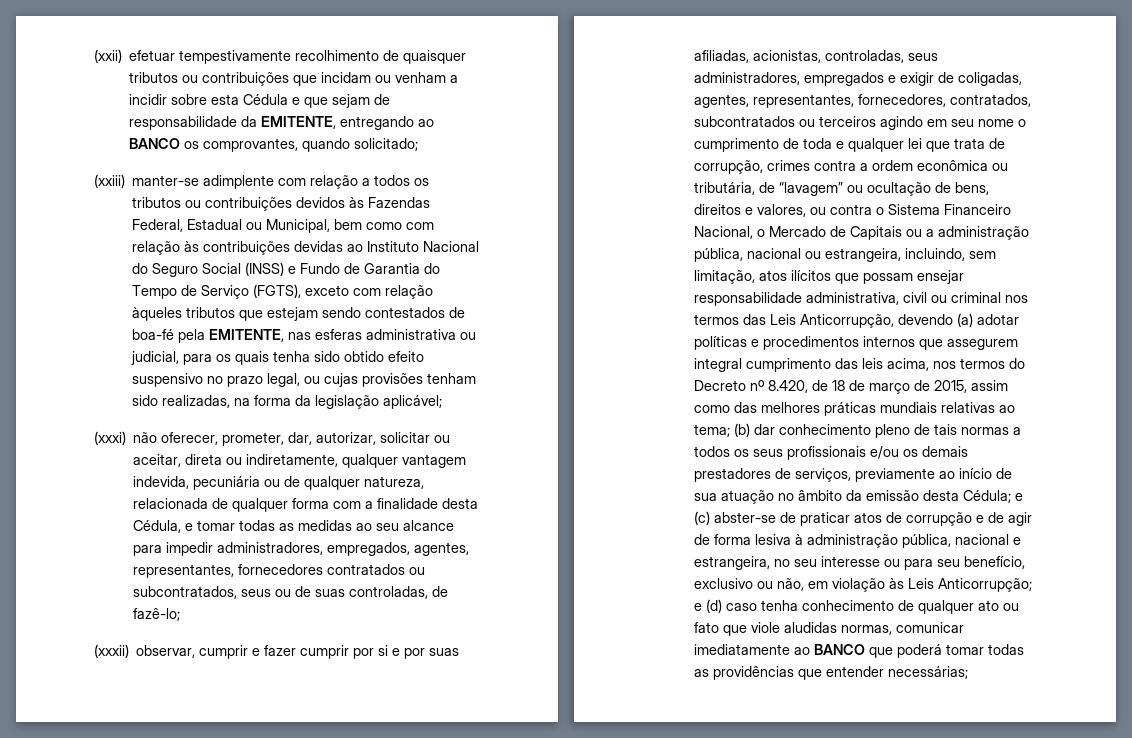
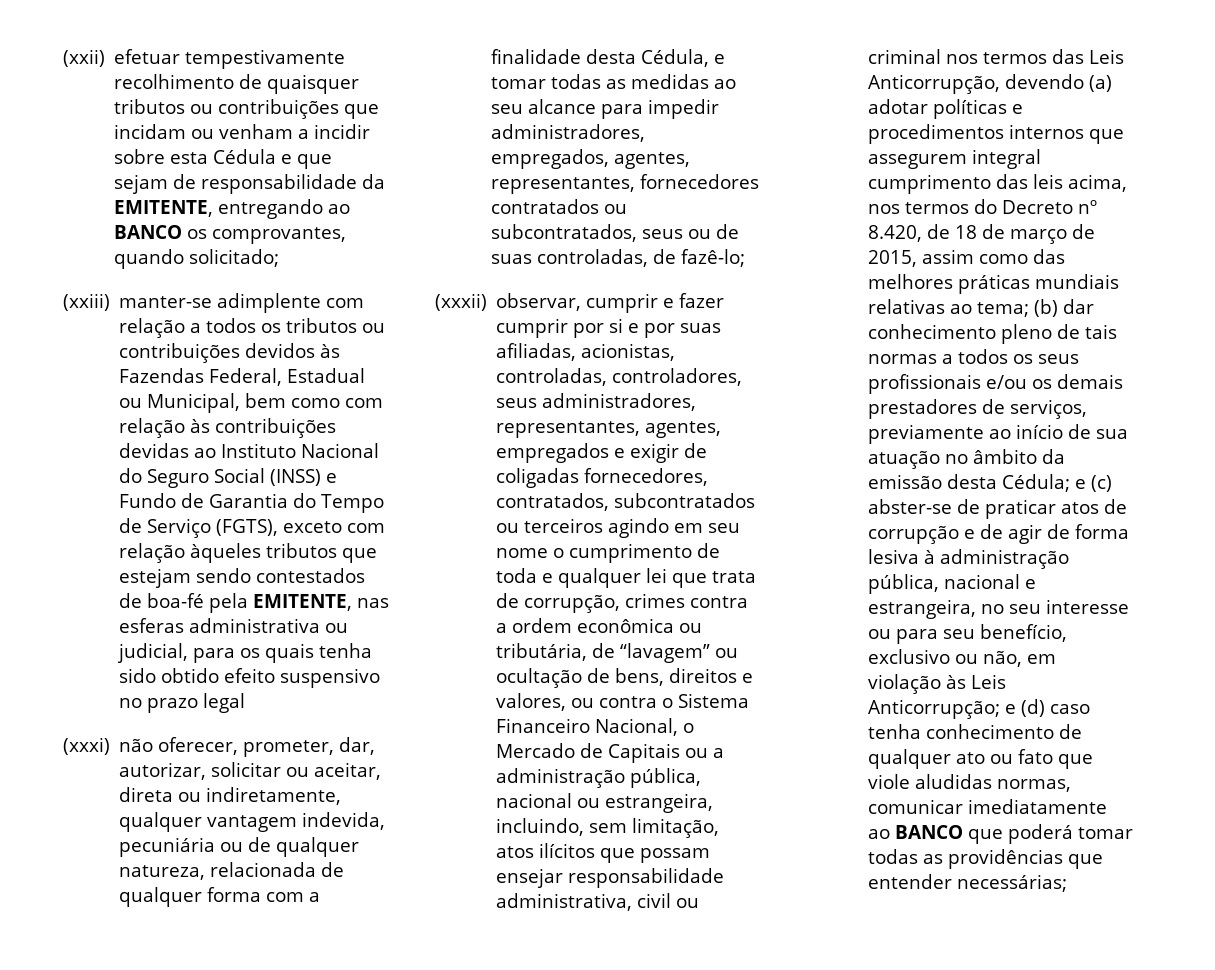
[267,373,477,387] [132,395,443,409] legal, ou cujas provisões tenham sido realizadas, na forma da legislação aplicável; -> [203,693,246,713] legal
(905, 56) none -> [612,368,743,386] controladores,
(801, 78) none -> [496,421,722,438] representantes, agentes,
[958,72,1023,86] [694,94,855,108] coligadas, agentes, representantes, -> [496,468,580,488] coligadas

